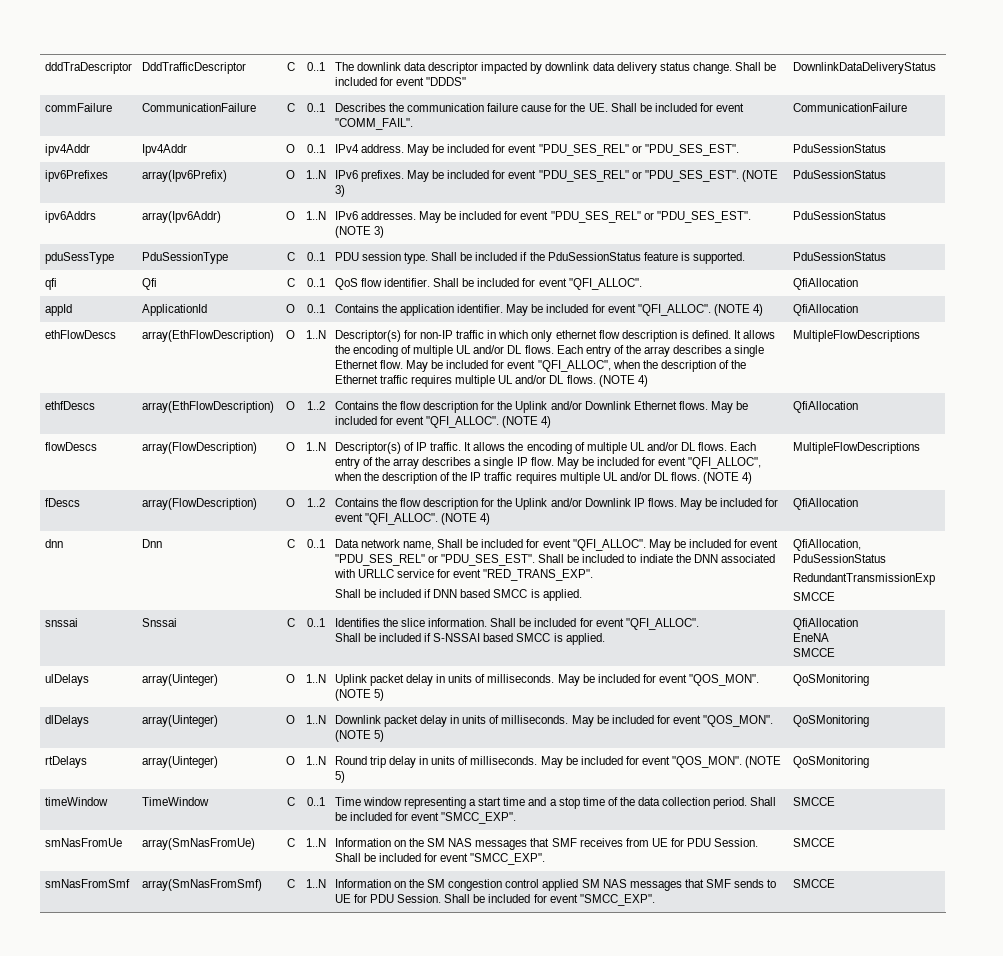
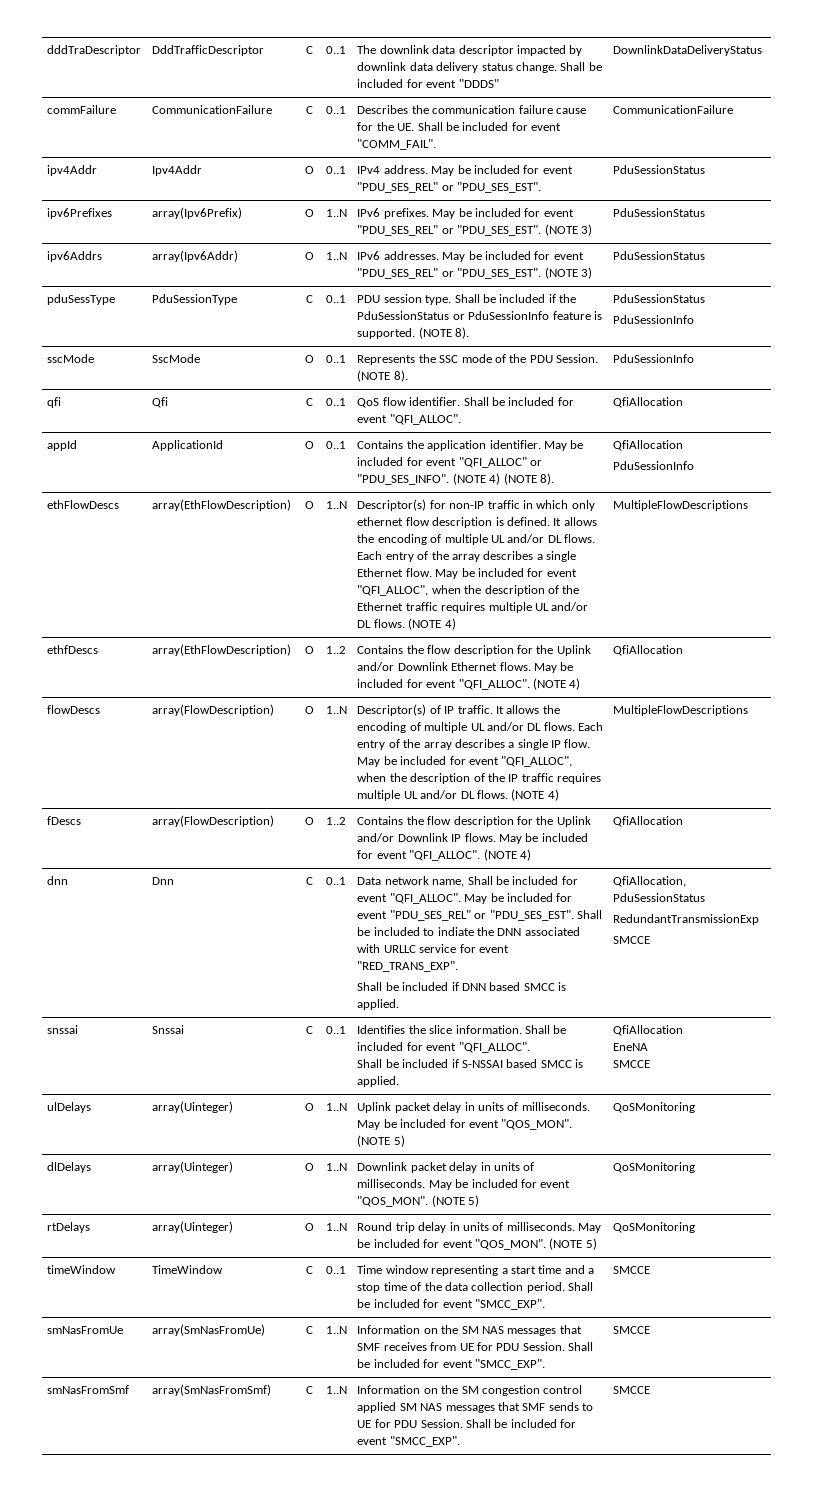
(641, 256) none -> [452,311,550,320] or PduSessionInfo
[792,252,886,261] | PduSessionStatus -> [418,327,470,339] [613,294,706,303] [613,315,695,324] [47,354,95,363] [152,354,201,363] [304,355,314,363] [326,355,346,363] [357,354,599,365] [357,370,408,382] [613,354,695,363] (NOTE 8). | PduSessionStatus // PduSessionInfo // sscMode | SscMode | O | 0..1 | Represents the SSC mode of the PDU Session. (NOTE 8). | PduSessionInfo
[637,304,763,316] [792,304,858,316] "QFI_ALLOC". (NOTE 4) | QfiAllocation -> [458,457,542,468] [357,473,554,485] [613,440,684,451] [613,461,695,470] "QFI_ALLOC" or "PDU_SES_INFO". (NOTE 4) (NOTE 8). | QfiAllocation // PduSessionInfo

